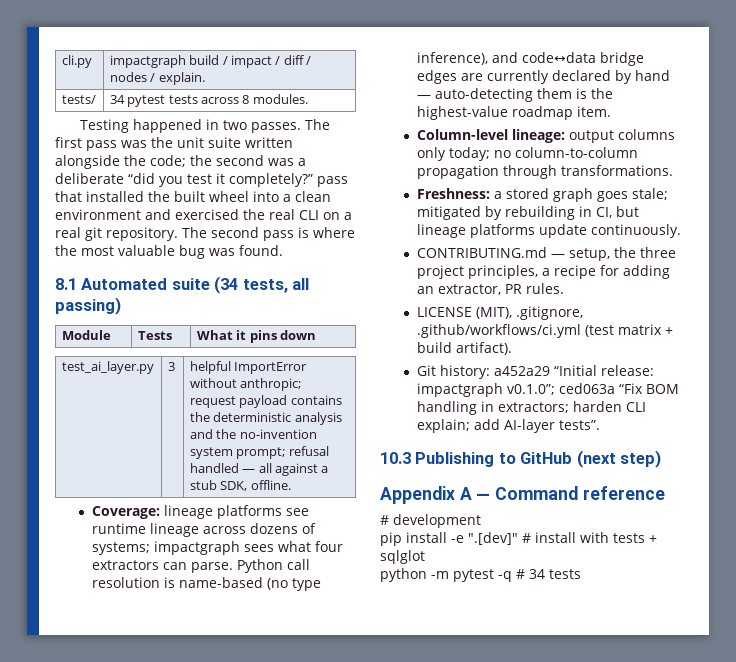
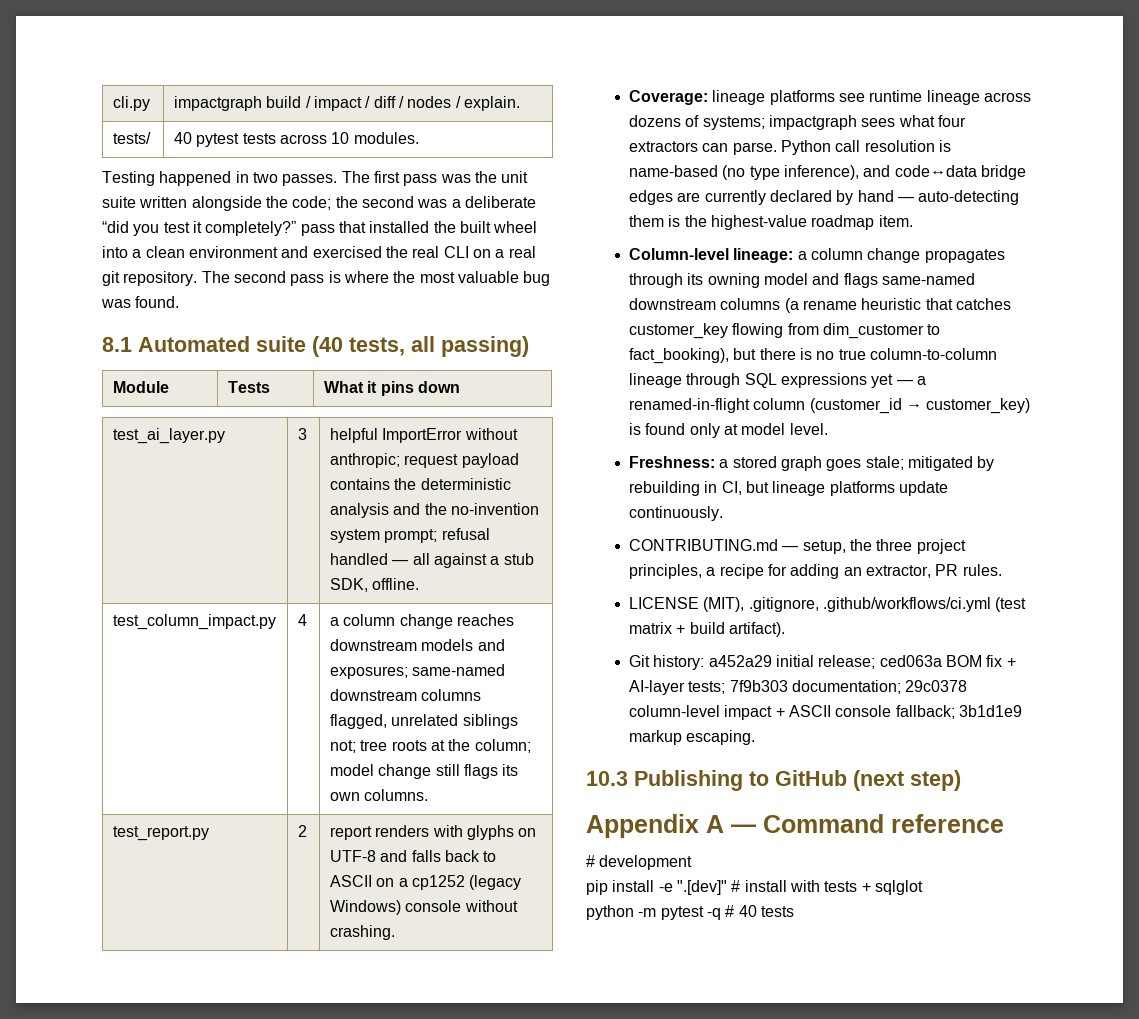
[109,95,125,104] 34 -> [173,132,192,144] 40
[242,95,250,104] 8 -> [331,132,350,144] 10
[214,276,239,294] (34 -> [312,336,343,357] (40
(291, 485) none -> [112,614,276,630] [297,614,307,626] [329,614,514,629] [329,639,505,651] [329,664,506,679] [329,689,482,701] [329,714,518,729] [329,739,531,753] [329,764,519,779] [329,789,429,801] [112,826,209,841] [297,825,307,837] [329,825,537,840] [329,850,497,862] [329,875,522,890] [329,900,518,915] [329,925,395,940] // test_column_impact.py | 4 | a column change reaches downstream models and exposures; same-named downstream columns flagged, unrelated siblings not; tree roots at the column; model change still flags its own columns. // test_report.py | 2 | report renders with glyphs on UTF-8 and falls back to ASCII on a cp1252 (legacy Windows) console without crashing.
[568,129,675,143] [416,147,638,161] [416,165,673,179] output columns only today; no column-to-column propagation through transformations. -> [797,248,1005,263] [629,273,975,288] [629,298,1011,313] [629,323,941,339] [629,348,997,364] [629,373,926,388] [629,398,1031,414] [629,423,828,438] a column change propagates through its owning model and flags same-named downstream columns (a rename heuristic that catches customer_key flowing from dim_customer to fact_booking), but there is no true column-to-column lineage through SQL expressions yet — a renamed-in-flight column (customer_id → customer_key) is found only at model level.
[553,365,654,376] [416,383,679,397] [416,401,646,415] [416,419,600,433] “Initial release: impactgraph v0.1.0”; ced063a “Fix BOM handling in extractors; harden CLI explain; add AI-layer tests”. -> [776,655,1016,669] [629,680,968,695] [629,705,1022,720] [629,730,756,745] initial release; ced063a BOM fix + AI-layer tests; 7f9b303 documentation; 29c0378 column-level impact + ASCII console fallback; 3b1d1e9 markup escaping.
[529,569,545,579] 34 -> [738,905,757,917] 40

